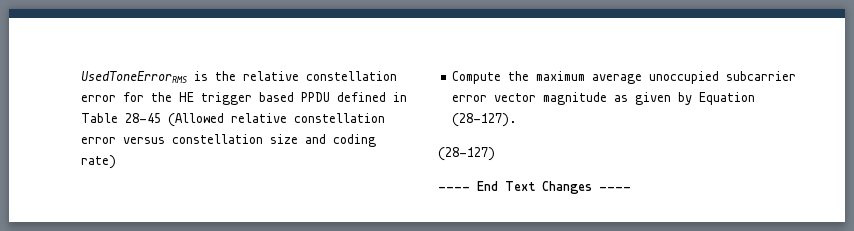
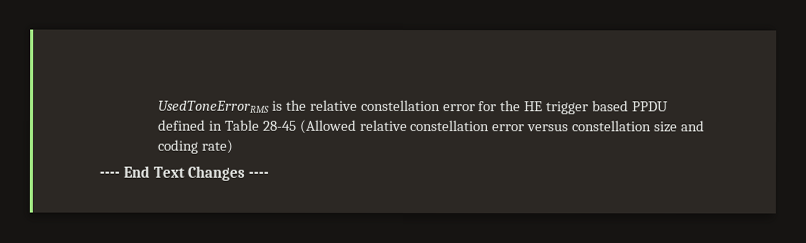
[452,71,797,84] [452,92,756,105] [452,113,518,127] [438,147,495,161] // Compute the maximum average unoccupied subcarrier error vector magnitude as given by Equation (28-127). // (28-127) -> (233, 146) none

